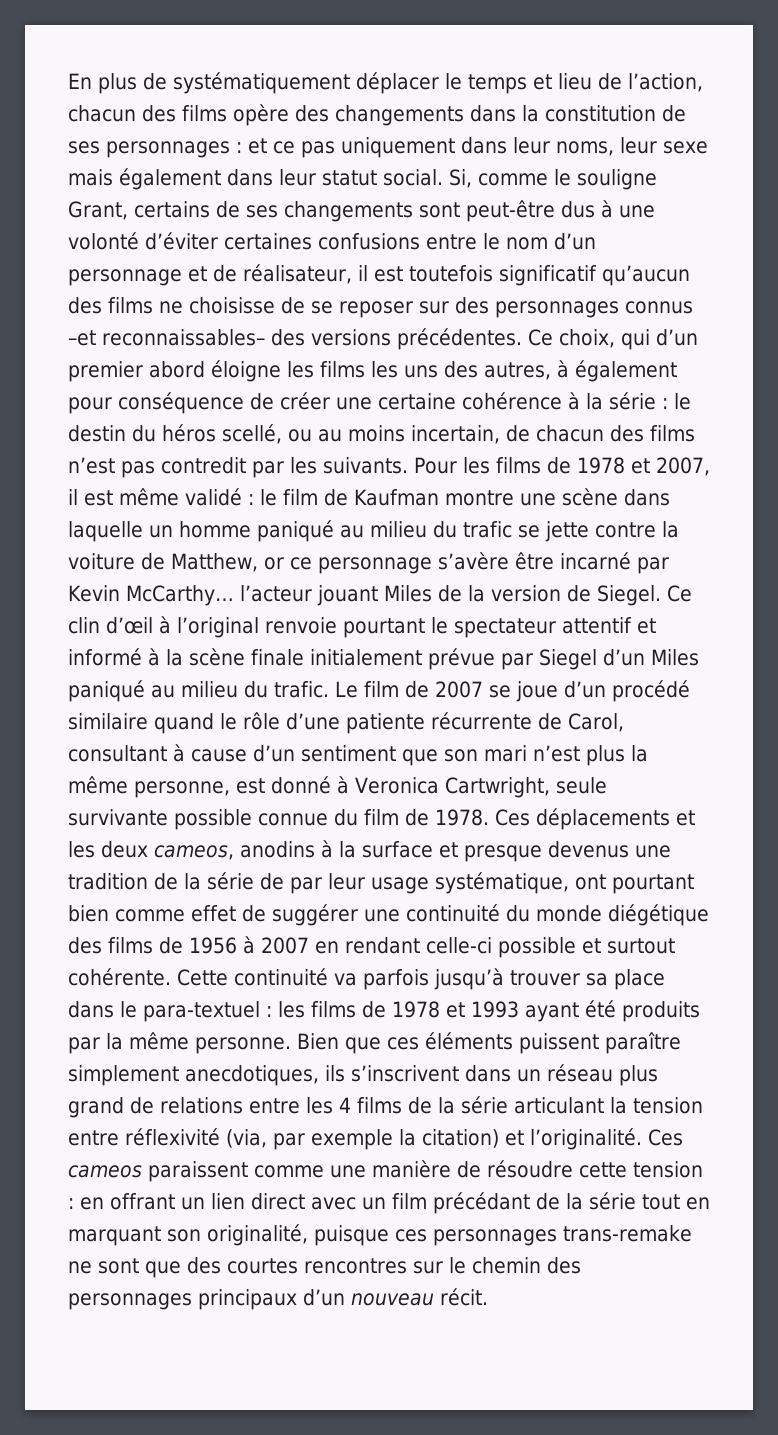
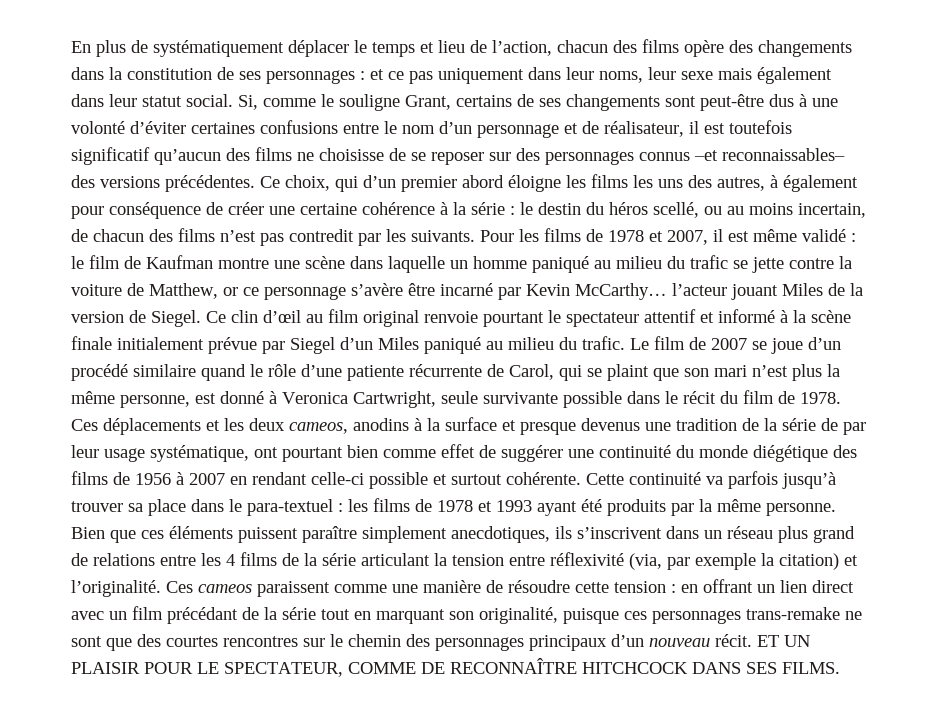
[159,616,259,638] à l’original -> [306,309,419,327] au film original
[68,744,396,762] consultant à cause d’un sentiment -> [559,364,649,381] qui se plaint
[258,813,328,826] connue -> [627,391,716,404] dans le récit
(488, 1297) none -> [757,635,810,647] [71,658,840,677] ET UN PLAISIR POUR LE SPECTATEUR, COMME DE RECONNAÎTRE HITCHCOCK DANS SES FILMS.

